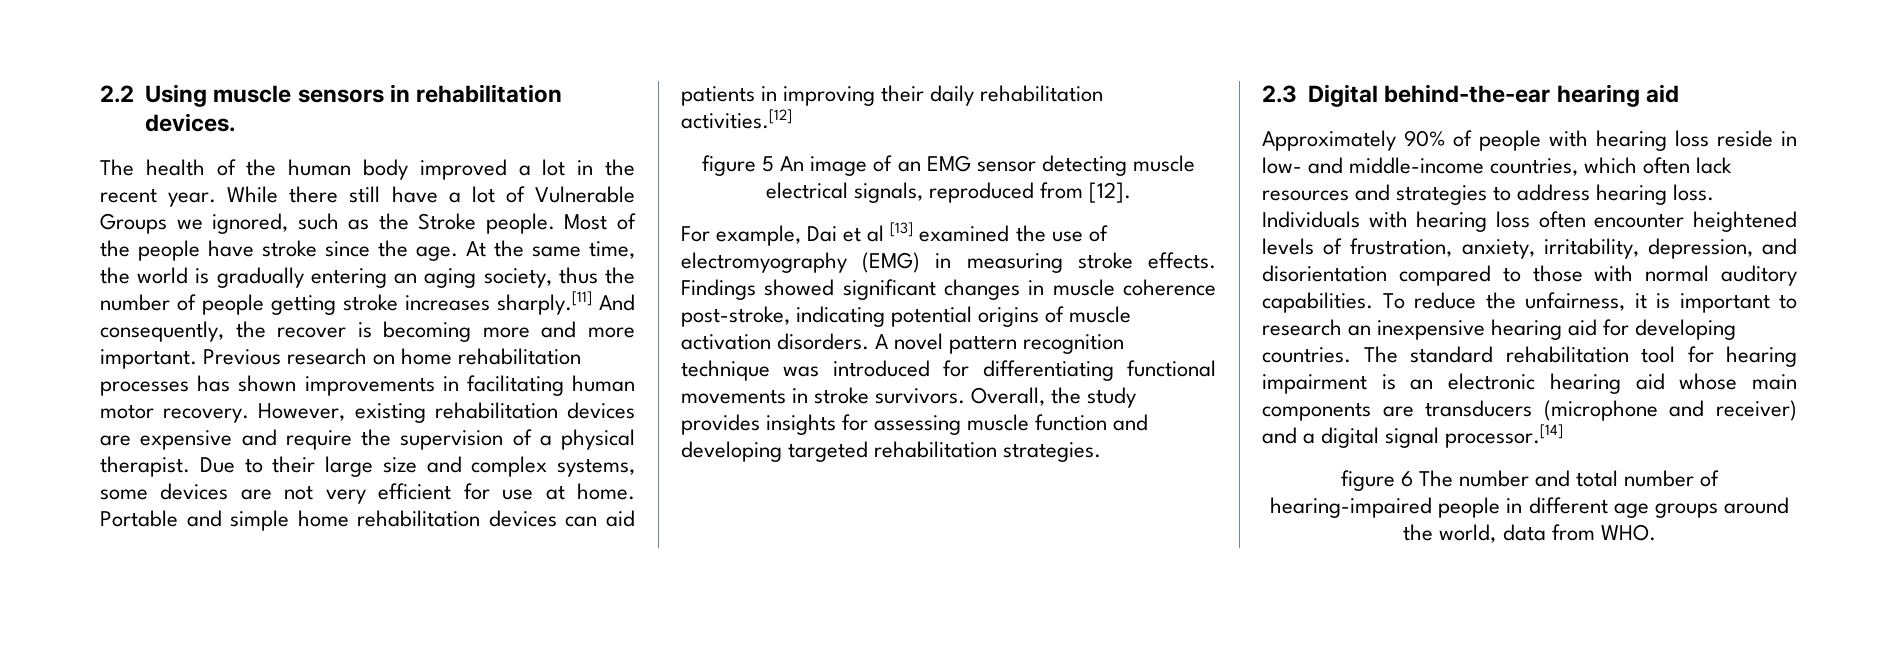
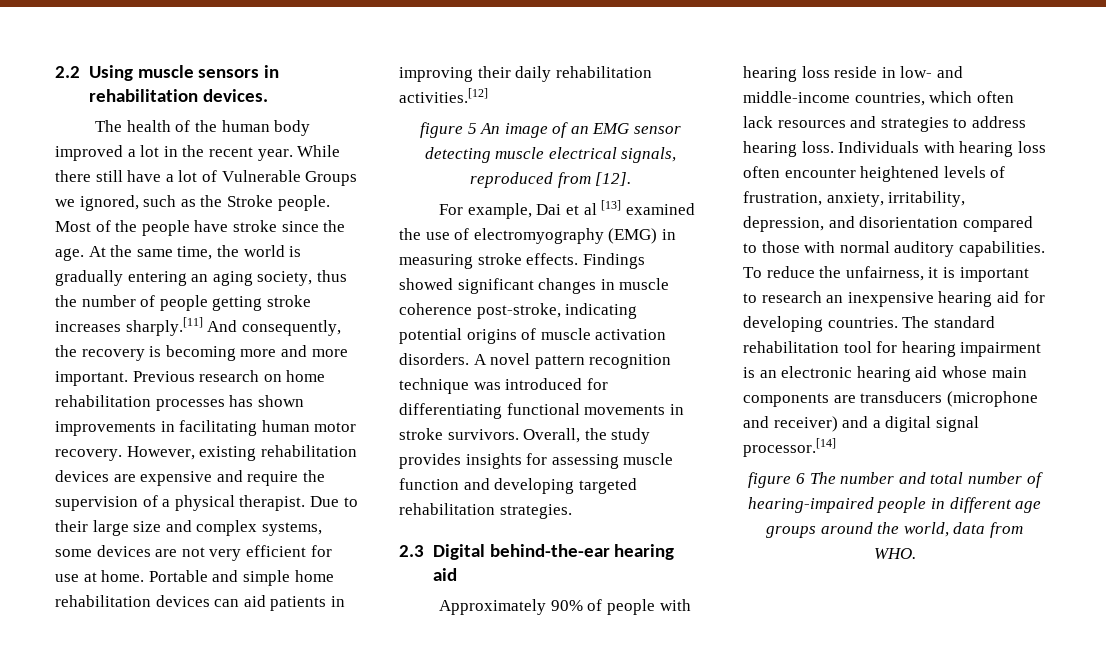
[277,327,347,338] recover -> [81,349,145,361] recovery

